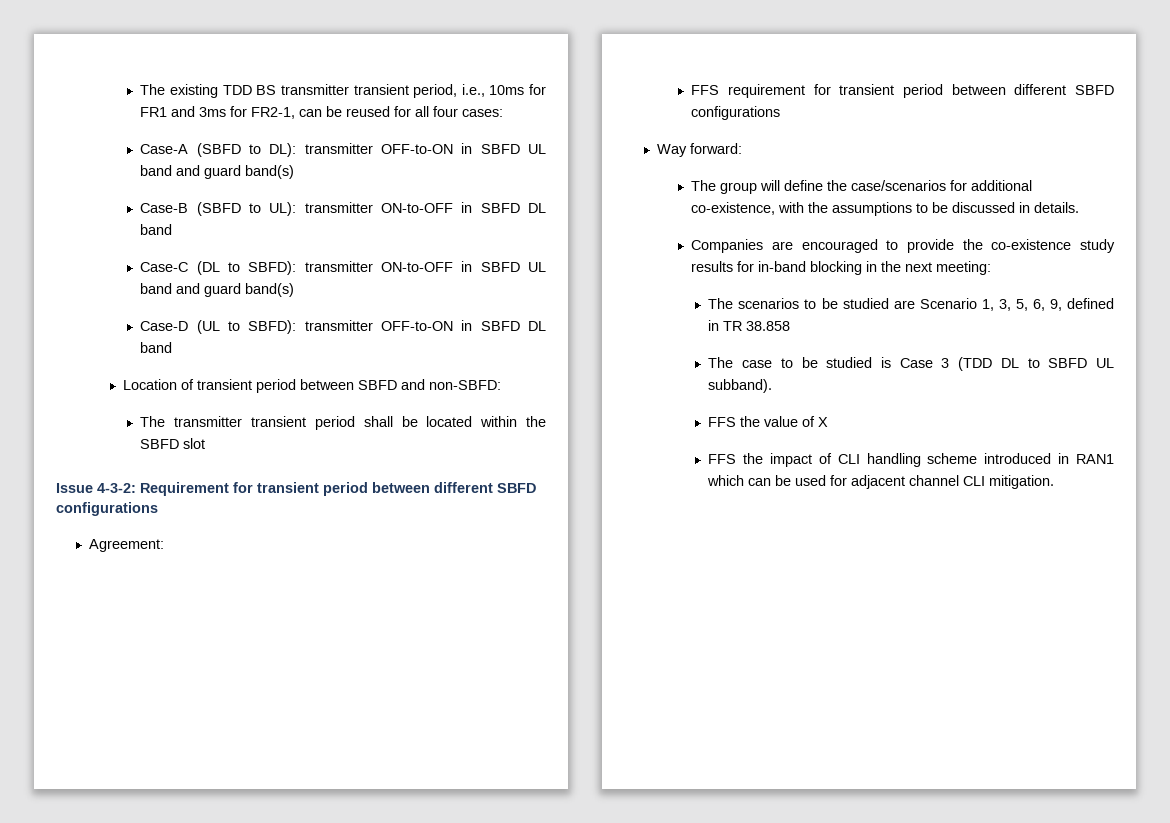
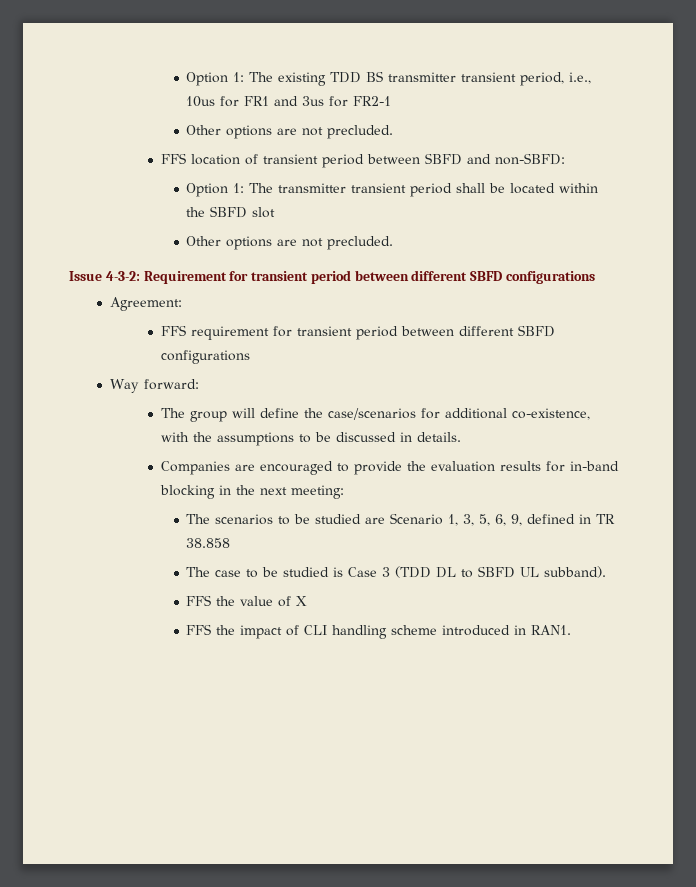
(140, 89) none -> [186,72,245,86] Option 1:
[489,85,525,95] 10ms -> [186,96,216,107] 10us
[199,106,504,119] [140,143,546,157] [140,165,295,179] [140,202,546,216] [140,224,173,235] [140,261,546,275] [140,283,295,297] [140,320,546,334] [140,342,173,353] [123,379,178,390] 3ms for FR2-1, can be reused for all four cases: // Case-A (SBFD to DL): transmitter OFF-to-ON in SBFD UL band and guard band(s) // Case-B (SBFD to UL): transmitter ON-to-OFF in SBFD DL band // Case-C (DL to SBFD): transmitter ON-to-OFF in SBFD UL band and guard band(s) // Case-D (UL to SBFD): transmitter OFF-to-ON in SBFD DL band // Location -> [302,96,392,107] [186,125,394,139] [160,153,240,165] 3us for FR2-1 // Other options are not precluded. // FFS location
(502, 385) none -> [186,183,245,197] Option 1:
(206, 443) none -> [186,236,394,250] // Other options are not precluded.
[991,239,1115,253] co-existence study -> [430,461,495,472] evaluation
[1076,454,1114,464] [707,475,1055,489] RAN1 which can be used for adjacent channel CLI mitigation. -> [531,625,572,635] RAN1.

